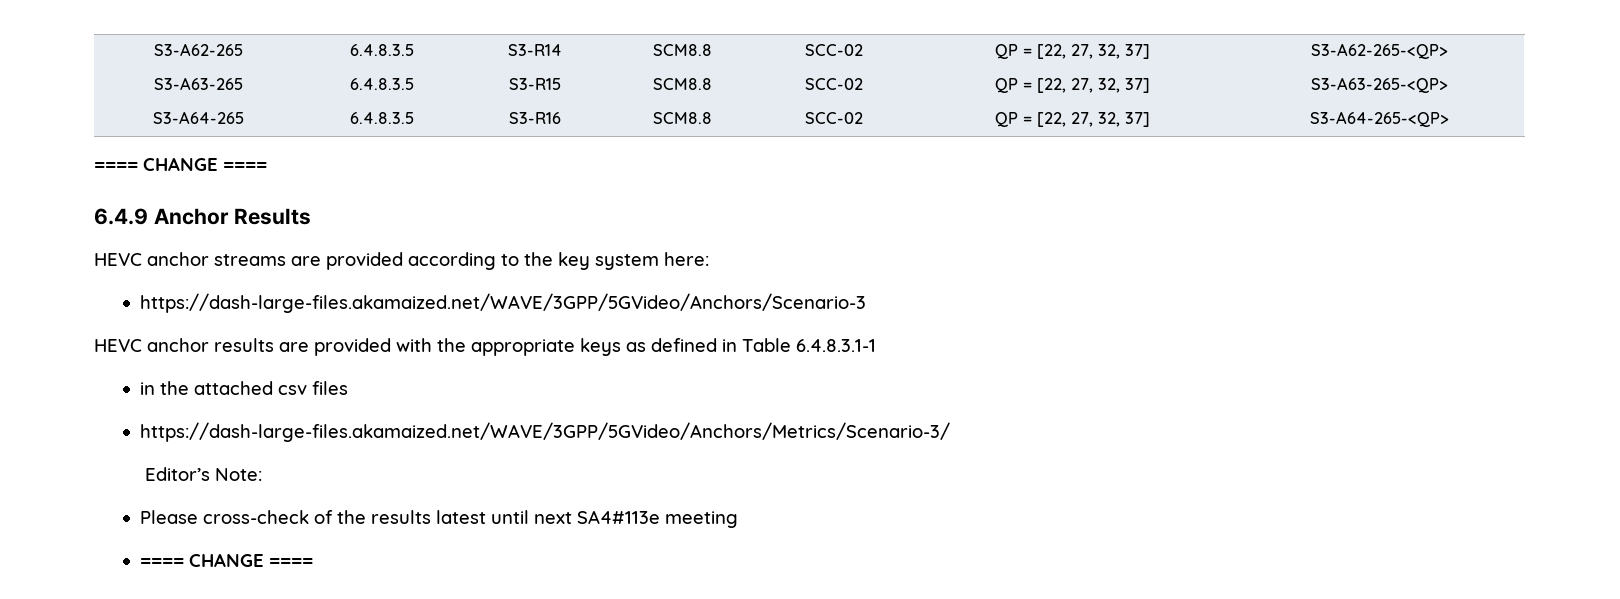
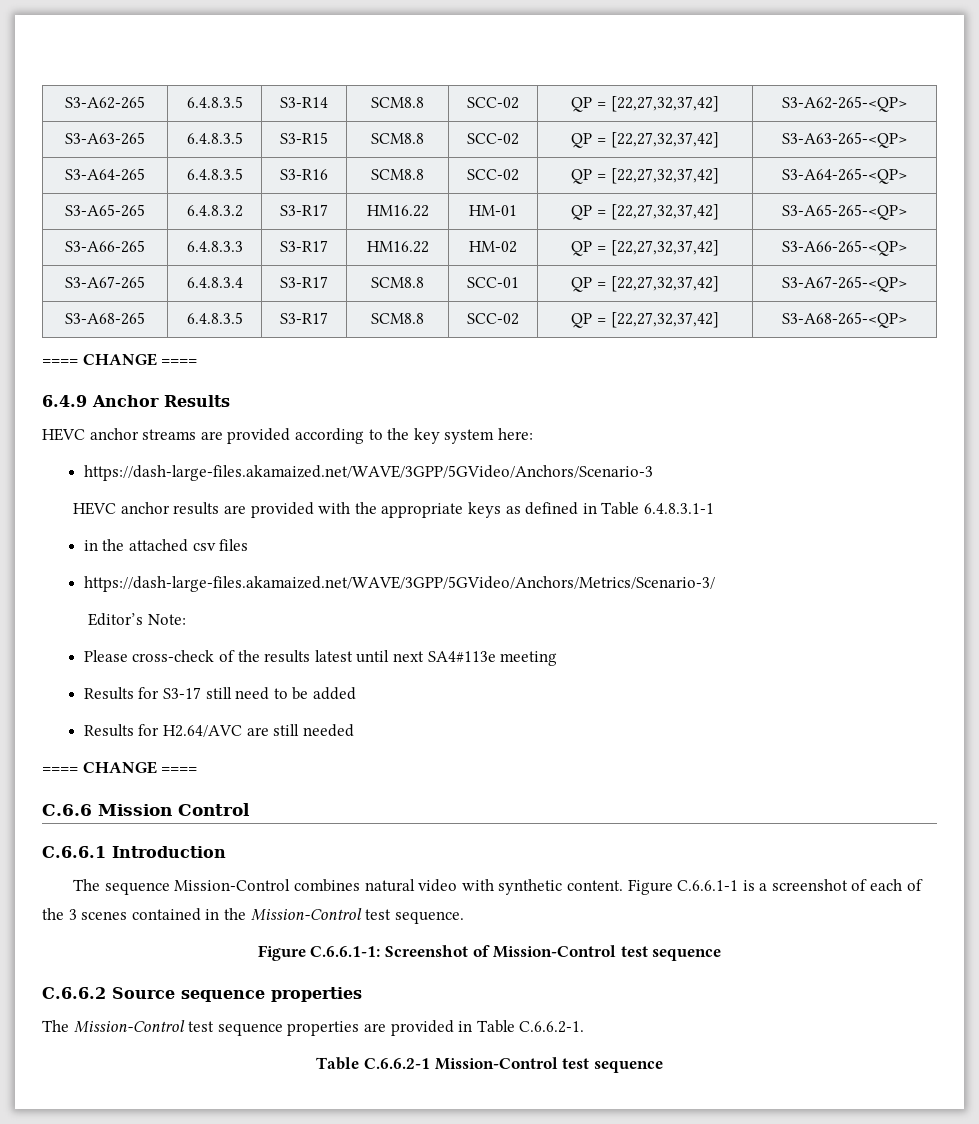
[1036,44,1150,59] [22, 27, 32, 37] -> [610,96,719,112] [22,27,32,37,42]
[1036,78,1150,93] [22, 27, 32, 37] -> [610,132,719,148] [22,27,32,37,42]
[1036,112,1150,127] [1310,111,1449,127] [22, 27, 32, 37] | S3-A64-265-<QP> -> [610,168,719,184] [782,168,907,184] [65,204,145,217] [186,205,243,217] [280,204,328,216] [366,205,429,217] [469,205,517,216] [571,204,719,220] [782,204,907,220] [65,240,145,253] [186,241,243,252] [280,240,328,252] [366,241,429,253] [469,241,517,253] [571,240,719,256] [782,240,907,256] [65,276,145,289] [186,277,243,288] [280,276,328,288] [371,277,424,288] [467,277,519,288] [571,276,719,292] [782,276,907,292] [65,312,145,325] [186,312,243,324] [280,312,328,324] [371,313,424,324] [467,313,519,325] [571,312,719,328] [782,312,907,328] [22,27,32,37,42] | S3-A64-265-<QP> // S3-A65-265 | 6.4.8.3.2 | S3-R17 | HM16.22 | HM-01 | QP = [22,27,32,37,42] | S3-A65-265-<QP> // S3-A66-265 | 6.4.8.3.3 | S3-R17 | HM16.22 | HM-02 | QP = [22,27,32,37,42] | S3-A66-265-<QP> // S3-A67-265 | 6.4.8.3.4 | S3-R17 | SCM8.8 | SCC-01 | QP = [22,27,32,37,42] | S3-A67-265-<QP> // S3-A68-265 | 6.4.8.3.5 | S3-R17 | SCM8.8 | SCC-02 | QP = [22,27,32,37,42] | S3-A68-265-<QP>
[139,553,313,567] ==== CHANGE ==== -> [83,687,356,700] [83,724,354,737] [42,761,198,774] [42,803,250,816] [42,846,226,858] [73,879,923,895] [42,908,464,924] [257,945,722,961] [42,987,362,1002] [42,1020,585,1036] [316,1057,663,1073] Results for S3-17 still need to be added // Results for H2.64/AVC are still needed // ==== CHANGE ==== // C.6.6 Mission Control // C.6.6.1 Introduction // The sequence Mission-Control combines natural video with synthetic content. Figure C.6.6.1-1 is a screenshot of each of the 3 scenes contained in the Mission-Control test sequence. // Figure C.6.6.1-1: Screenshot of Mission-Control test sequence // C.6.6.2 Source sequence properties // The Mission-Control test sequence properties are provided in Table C.6.6.2-1. // Table C.6.6.2-1 Mission-Control test sequence

